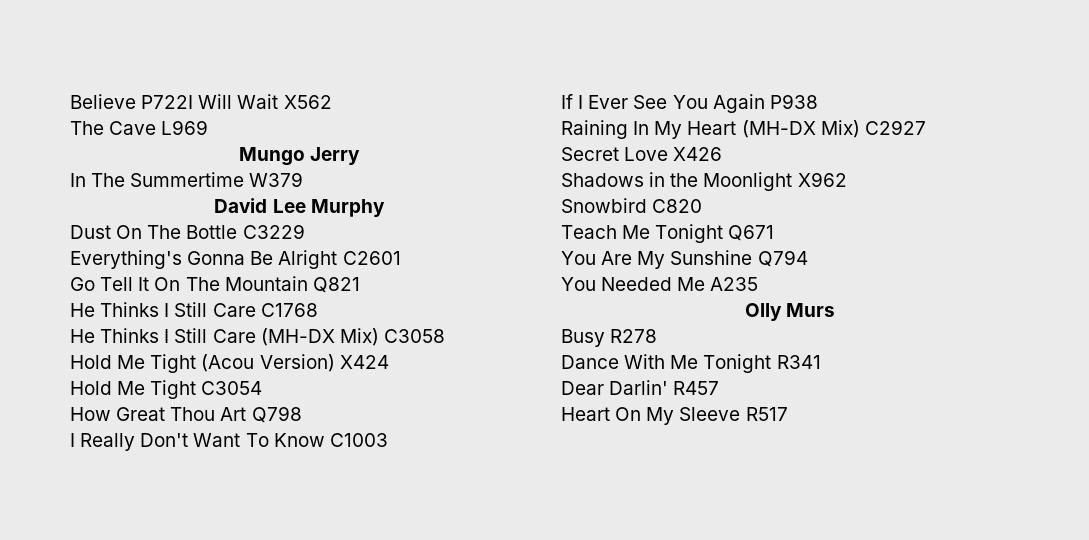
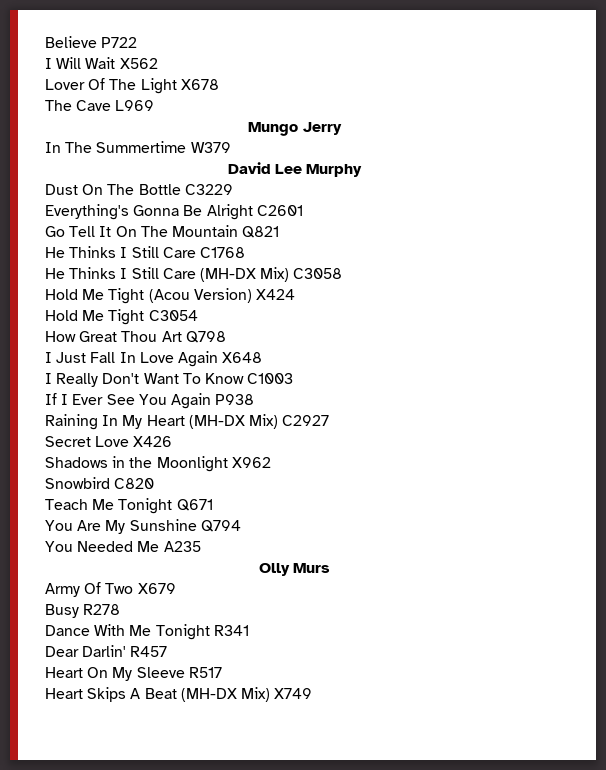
[141,95,194,109] P722I -> [101,37,138,48] [45,58,52,69] P722 // I
(332, 102) none -> [45,78,219,94] // Lover Of The Light X678
(302, 414) none -> [45,351,263,367] // I Just Fall In Love Again X648
(836, 310) none -> [45,582,176,597] // Army Of Two X679
(788, 414) none -> [45,687,313,702] // Heart Skips A Beat (MH-DX Mix) X749

